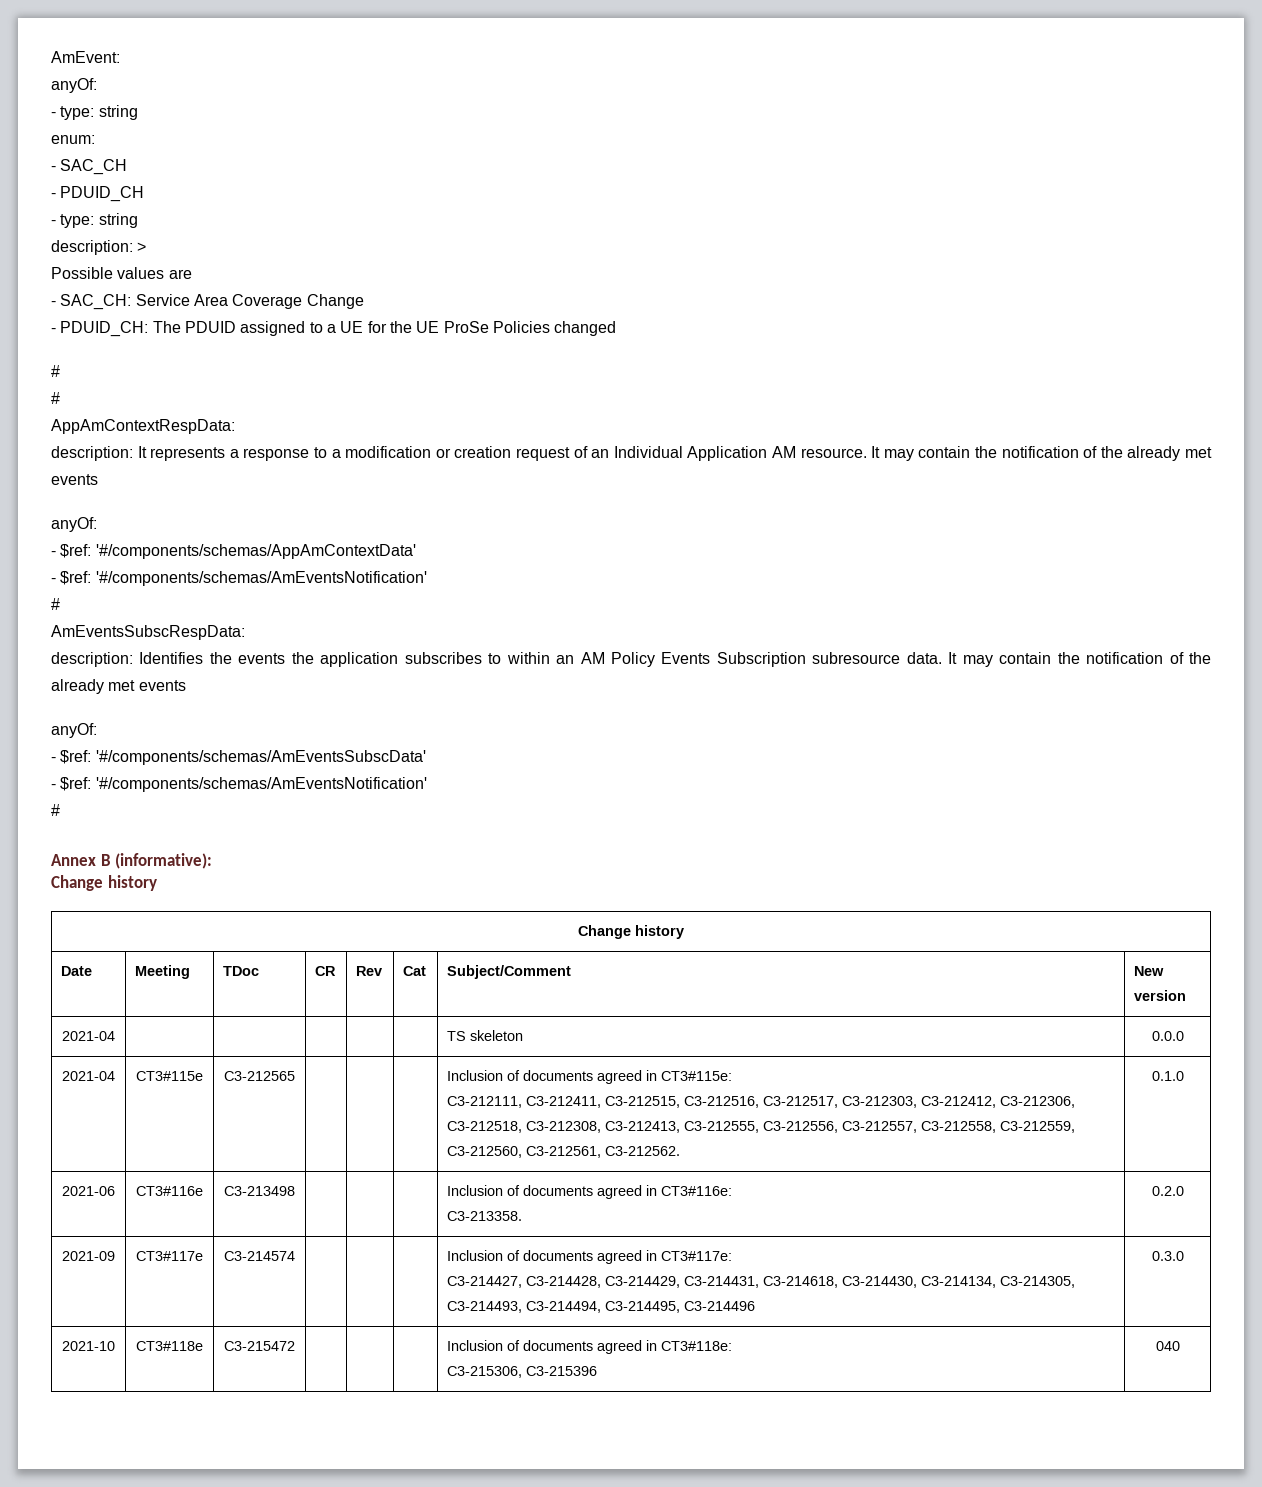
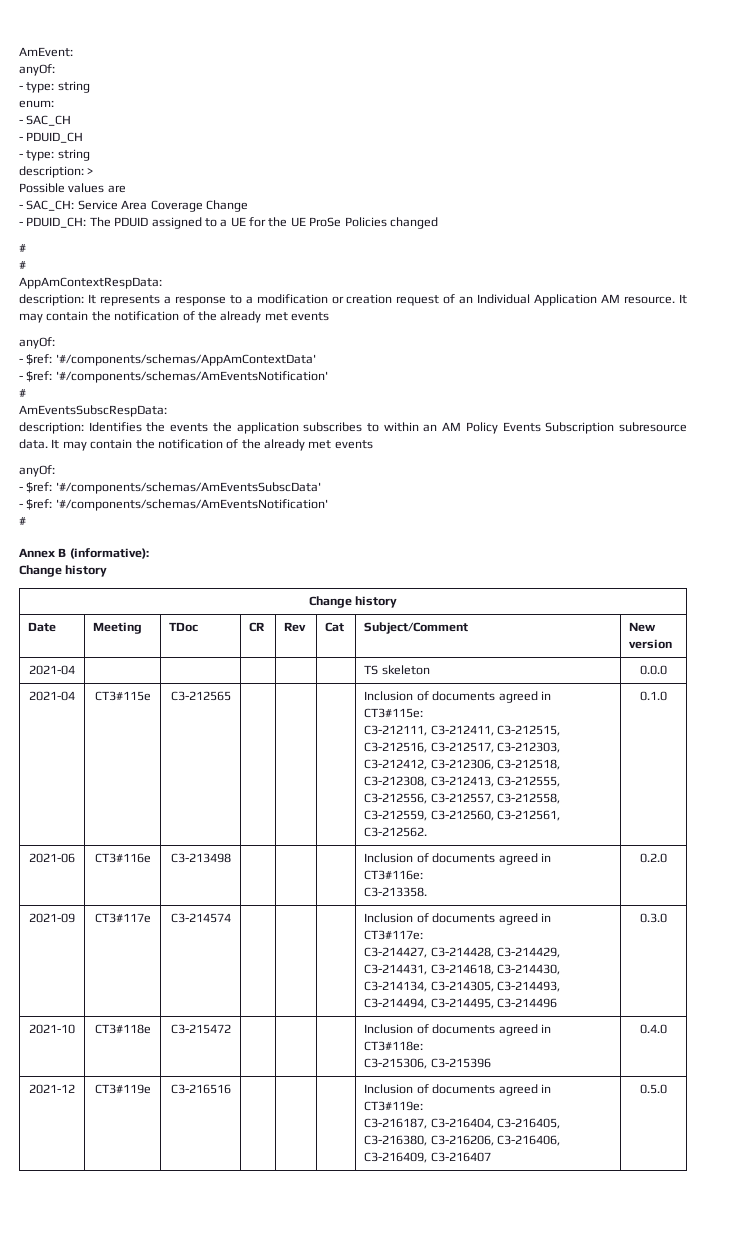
[1155,1341,1180,1351] 040 -> [640,1024,667,1034] [29,1084,75,1094] [94,1084,151,1094] [170,1084,231,1094] [364,1084,551,1096] [364,1101,424,1111] [364,1118,561,1129] [364,1135,561,1146] [364,1152,491,1163] [640,1084,667,1094] 0.4.0 // 2021-12 | CT3#119e | C3-216516 | | | | Inclusion of documents agreed in CT3#119e: // C3-216187, C3-216404, C3-216405, C3-216380, C3-216206, C3-216406, C3-216409, C3-216407 | 0.5.0

